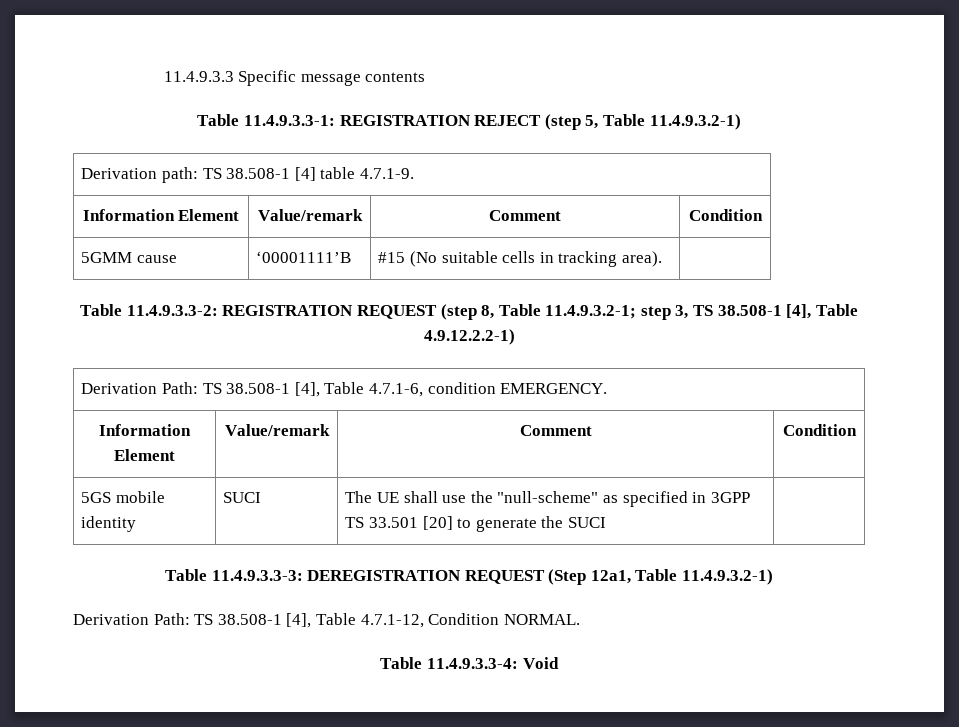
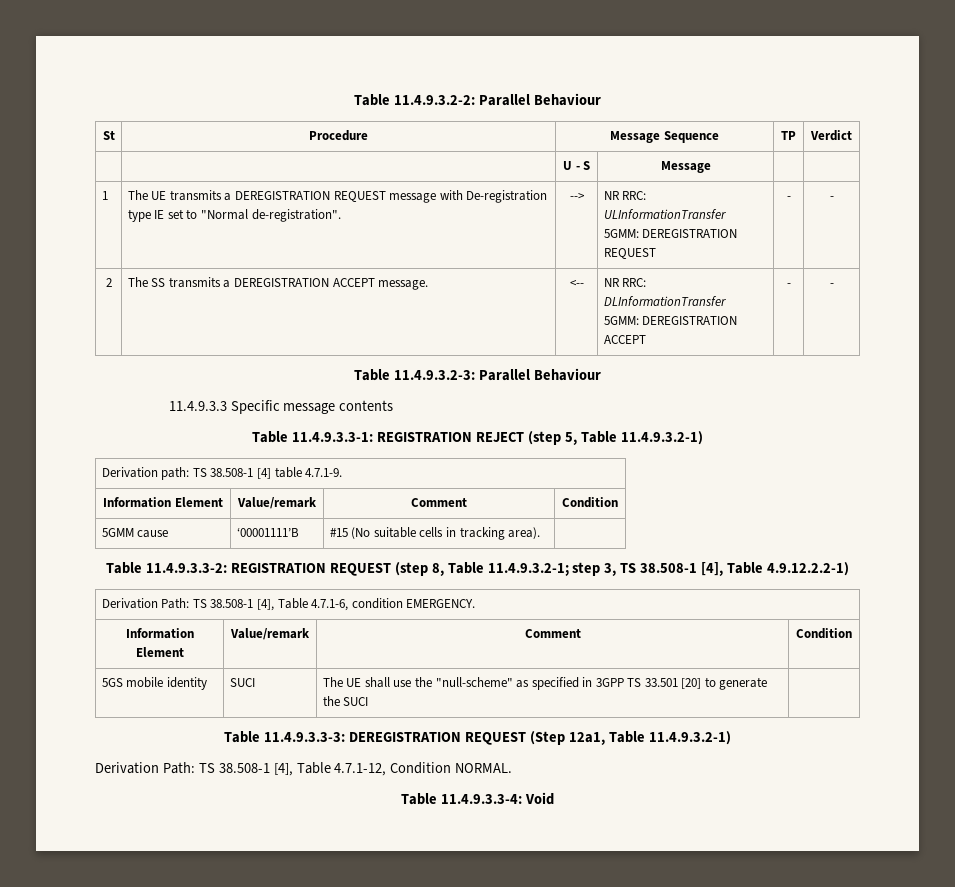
(163, 76) none -> [354,93,601,106] [102,131,115,140] [309,130,368,141] [610,131,719,143] [781,131,796,140] [810,130,852,141] [562,161,591,170] [660,161,711,173] [101,191,108,200] [127,190,548,203] [127,209,341,222] [569,193,585,200] [603,191,647,200] [603,209,726,219] [603,229,738,238] [603,248,656,259] [786,196,791,200] [829,196,834,200] [105,278,112,287] [127,277,429,290] [569,280,584,287] [603,278,647,287] [603,296,726,306] [603,316,738,325] [603,335,646,344] [786,283,791,287] [829,283,834,287] [354,368,601,381] Table 11.4.9.3.2-2: Parallel Behaviour // St | Procedure | Message Sequence | TP | Verdict // | | U - S | Message | | // 1 | The UE transmits a DEREGISTRATION REQUEST message with De-registration type IE set to "Normal de-registration". | --> | NR RRC: ULInformationTransfer // 5GMM: DEREGISTRATION REQUEST | - | - // 2 | The SS transmits a DEREGISTRATION ACCEPT message. | <-- | NR RRC: DLInformationTransfer // 5GMM: DEREGISTRATION ACCEPT | - | - // Table 11.4.9.3.2-3: Parallel Behaviour //

